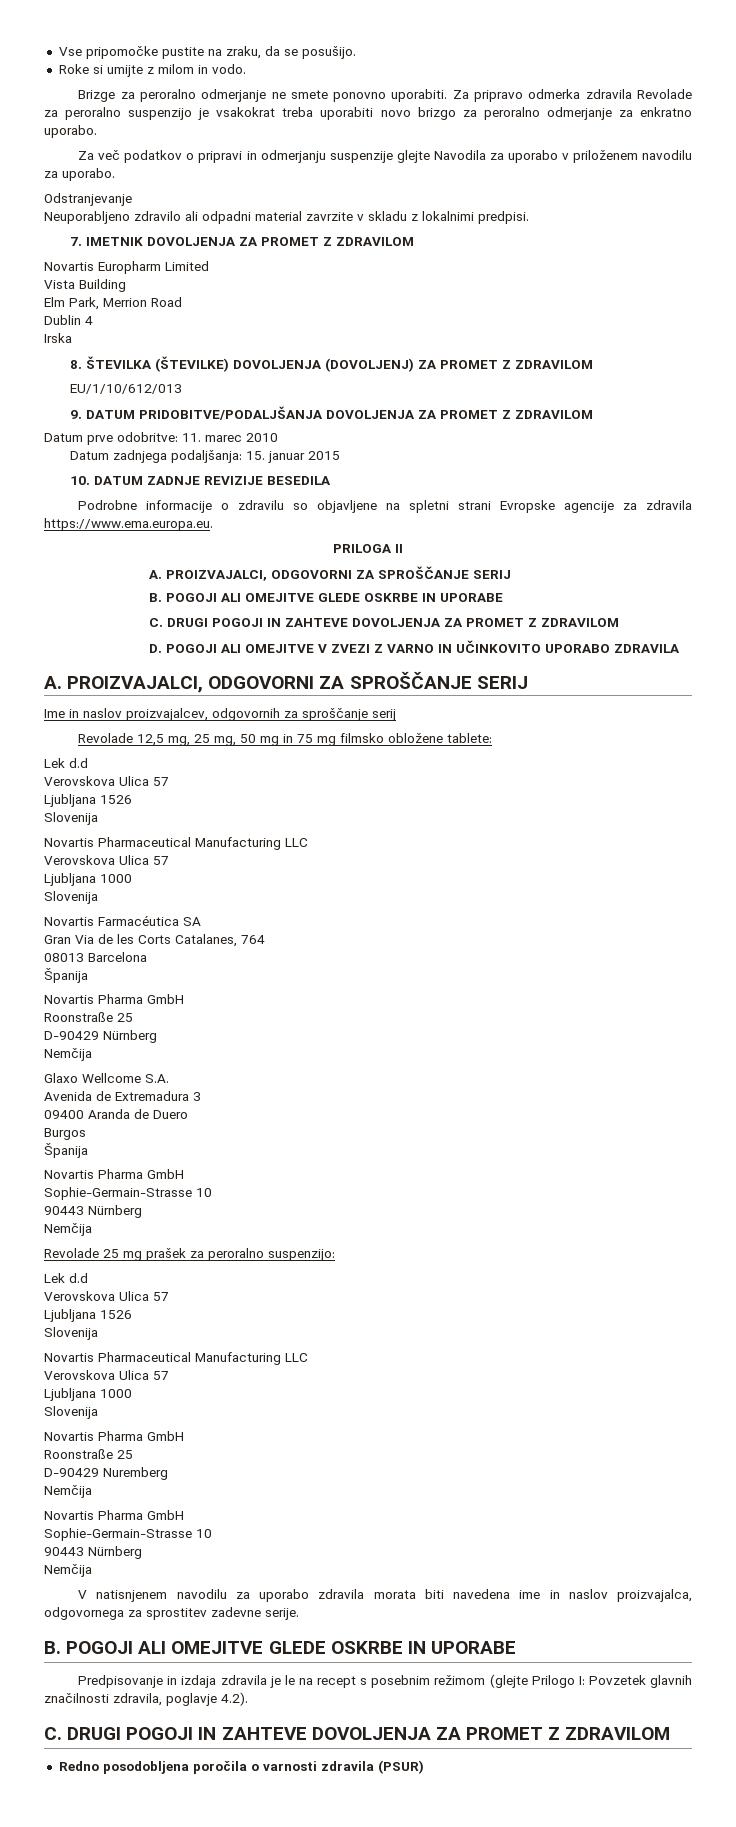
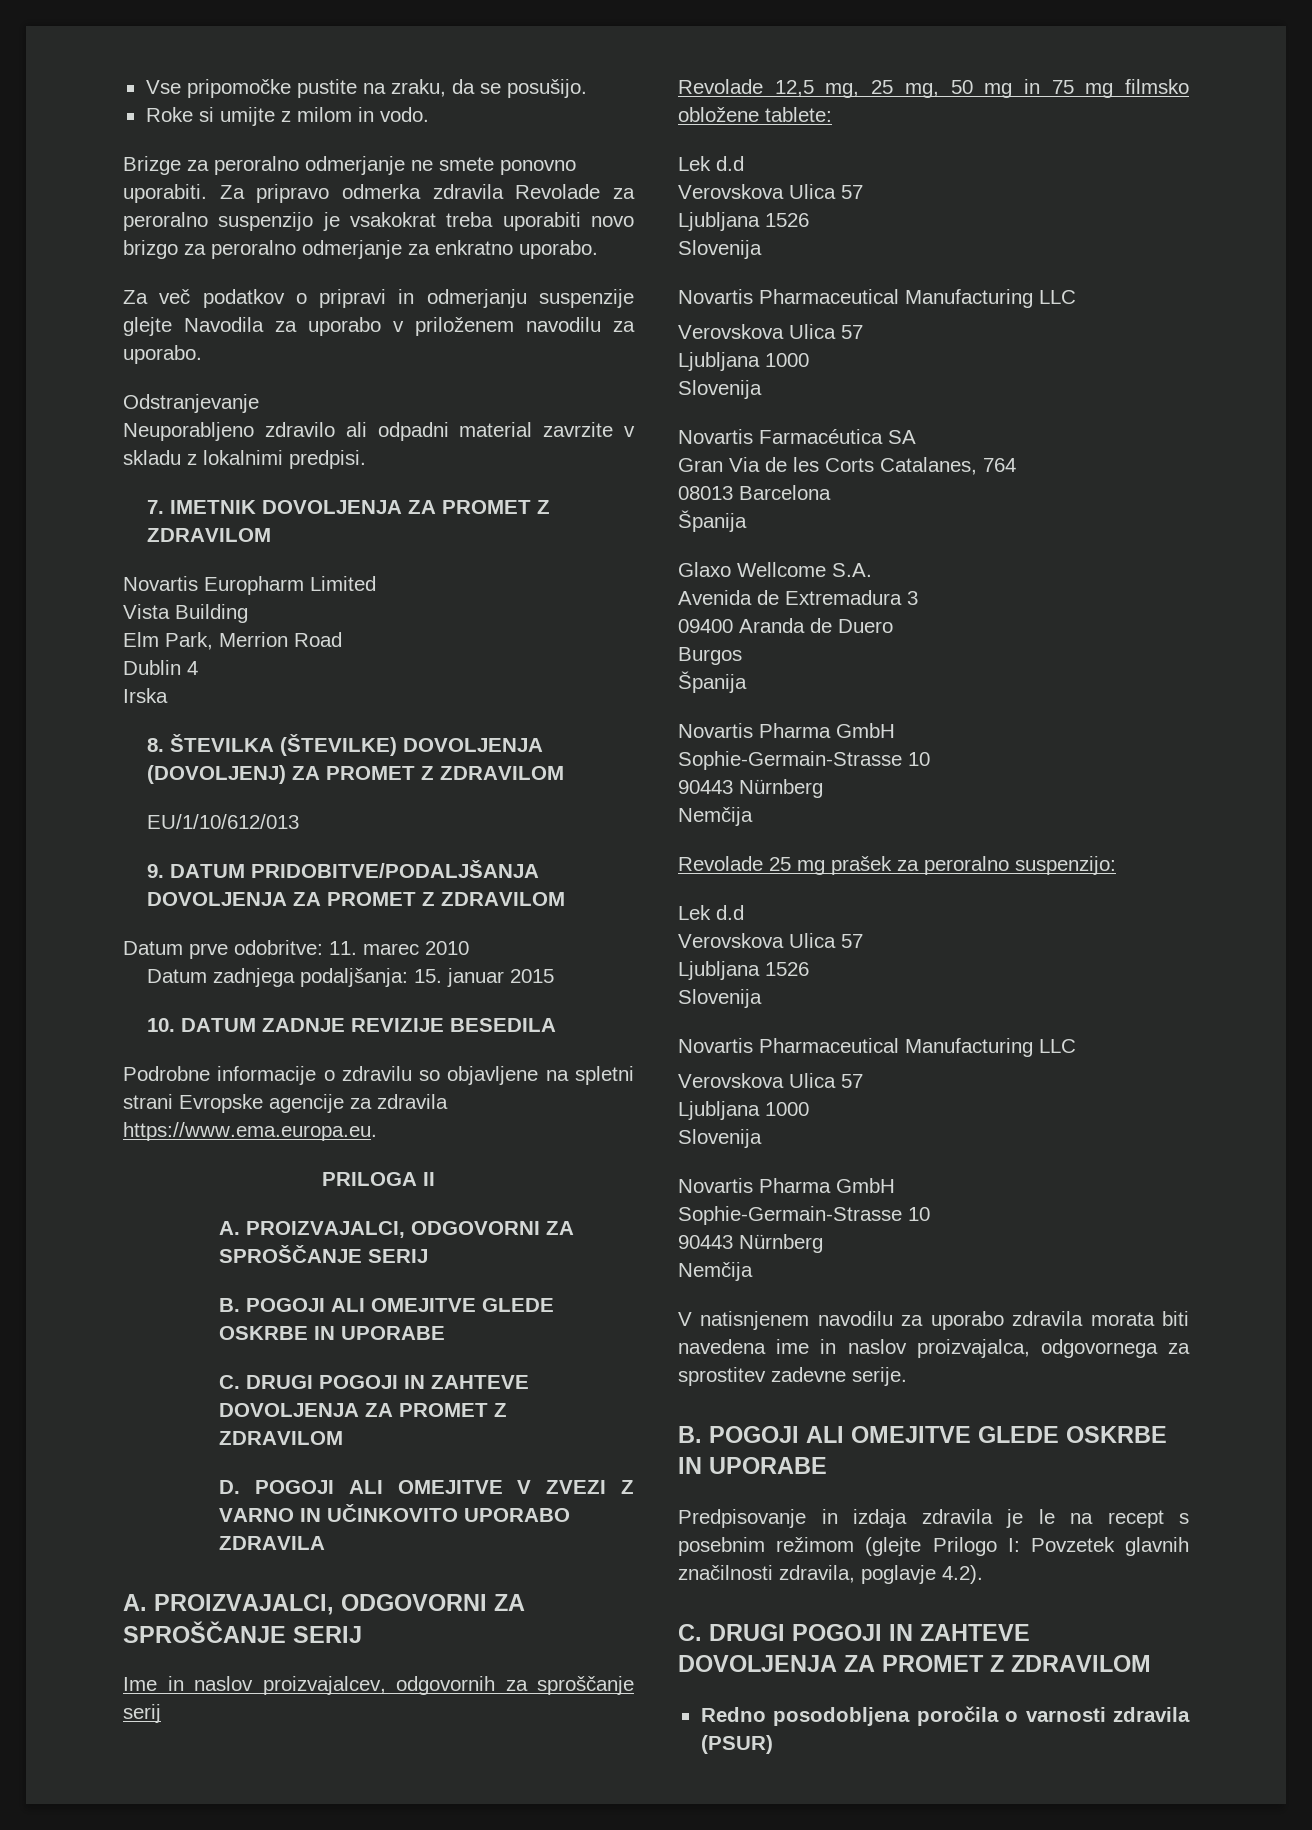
[44,994,184,1004] [44,1012,133,1022] [44,1030,157,1043] [44,1048,92,1061] // Novartis Pharma GmbH // Roonstraße 25 // D-90429 Nürnberg // Nemčija -> (747, 521) none
[44,1449,133,1459] [44,1467,168,1480] [44,1485,92,1498] [44,1510,184,1520] // Roonstraße 25 // D-90429 Nuremberg // Nemčija // Novartis Pharma GmbH -> (895, 1185) none

